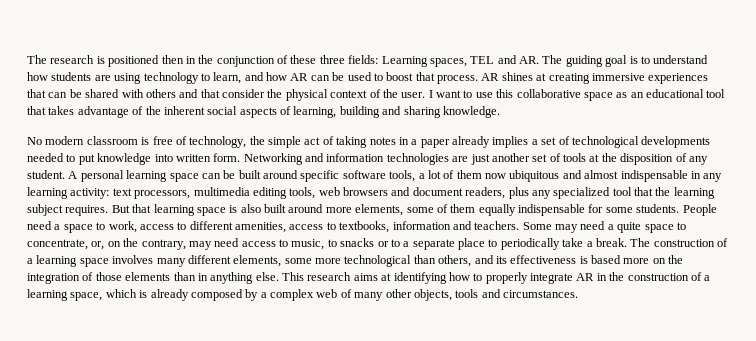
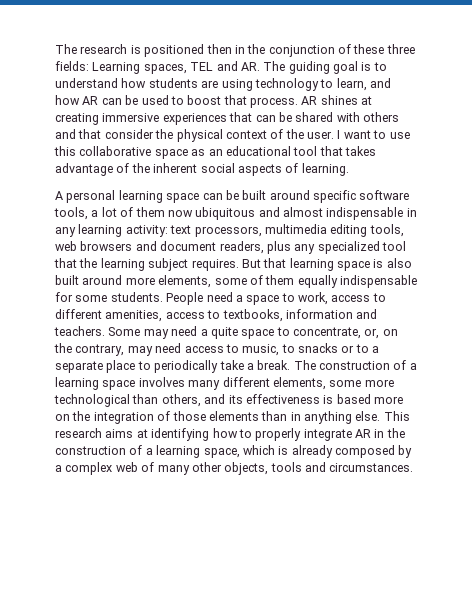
[293,106,500,118] [27,136,711,148] [27,153,708,165] [27,170,65,179] learning, building and sharing knowledge. // No modern classroom is free of technology, the simple act of taking notes in a paper already implies a set of technological developments needed to put knowledge into written form. Networking and information technologies are just another set of tools at the disposition of any student. -> [301,163,349,176] learning. //

